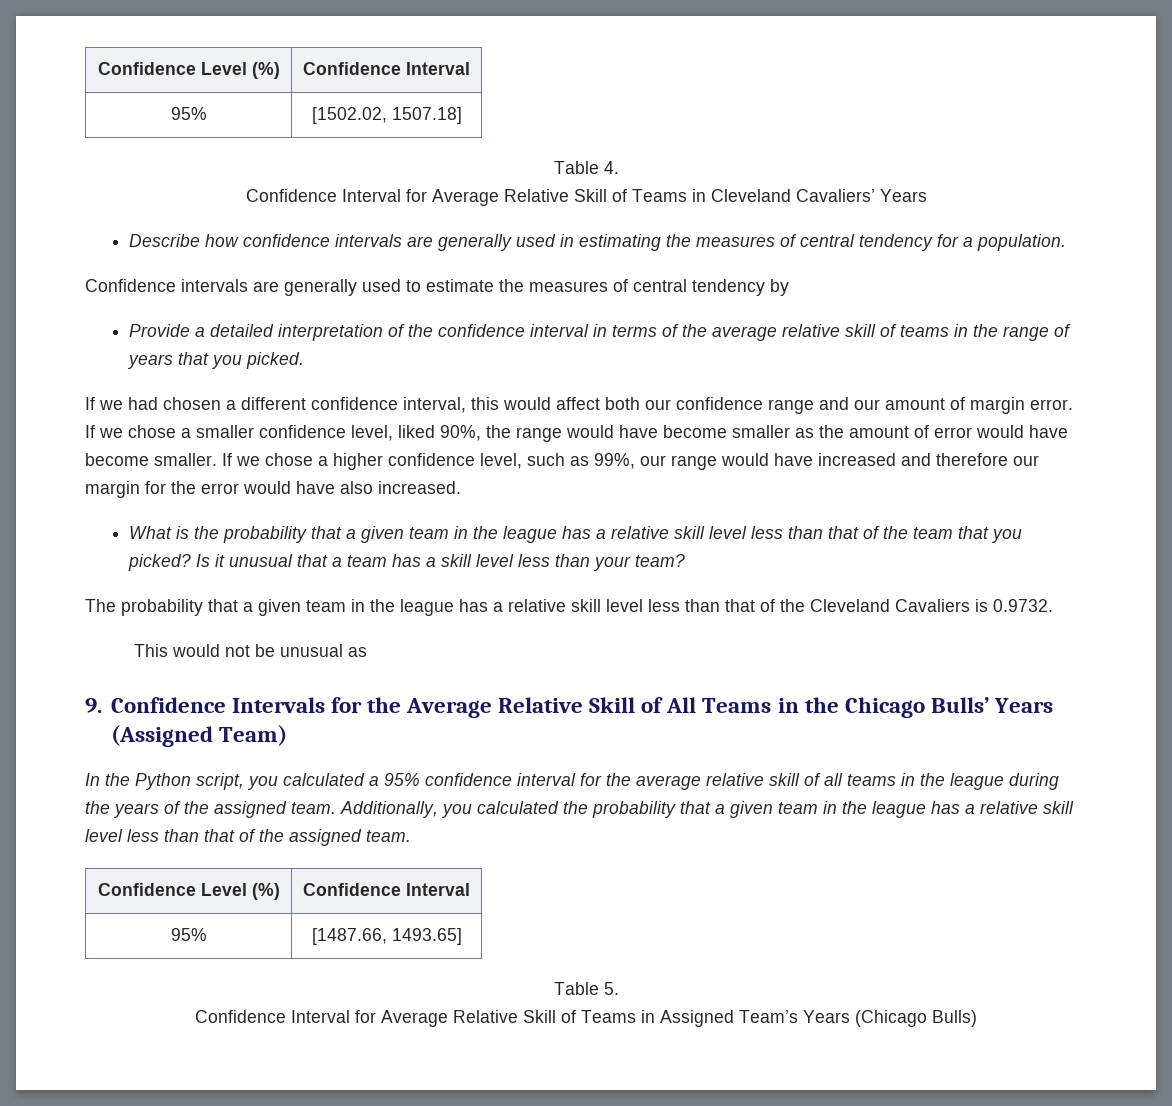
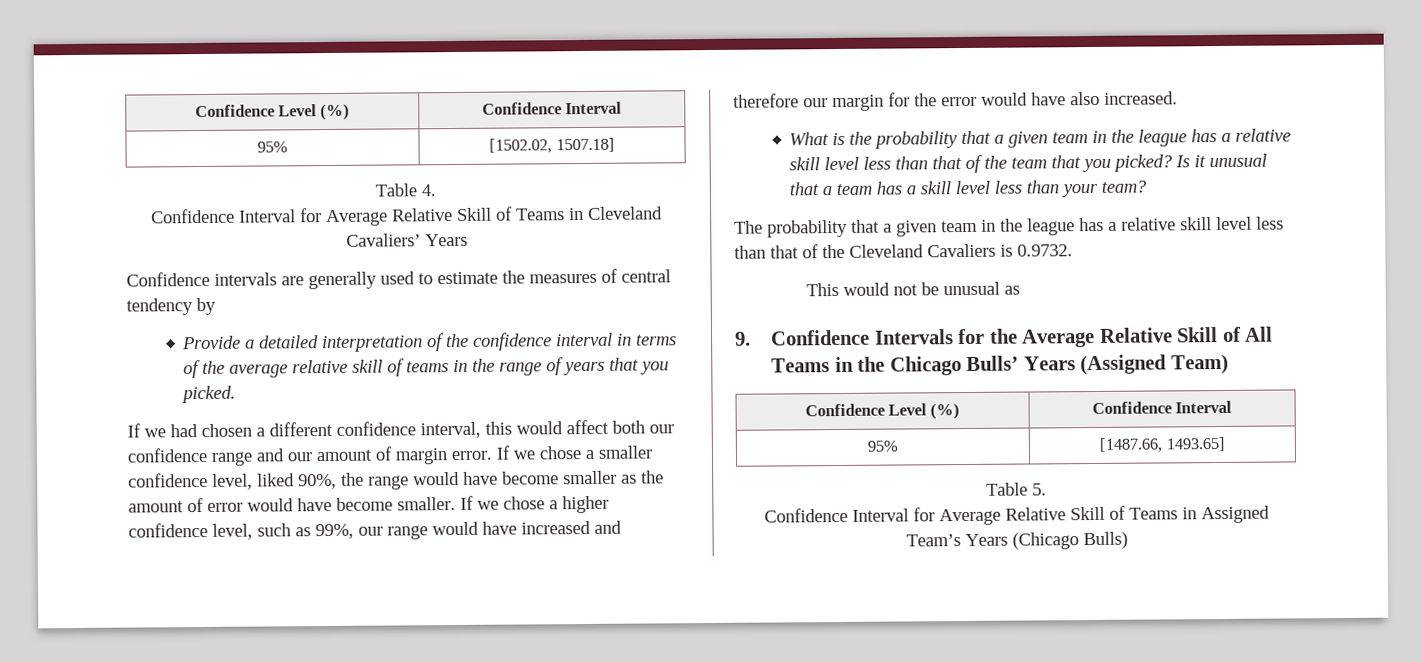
[128,234,1066,251] // Describe how confidence intervals are generally used in estimating the measures of central tendency for a population. -> (468, 240) none
[85,773,1059,790] [85,801,1074,818] [85,829,411,846] // In the Python script, you calculated a 95% confidence interval for the average relative skill of all teams in the league during the years of the assigned team. Additionally, you calculated the probability that a given team in the league has a relative skill level less than that of the assigned team. -> (1229, 364) none

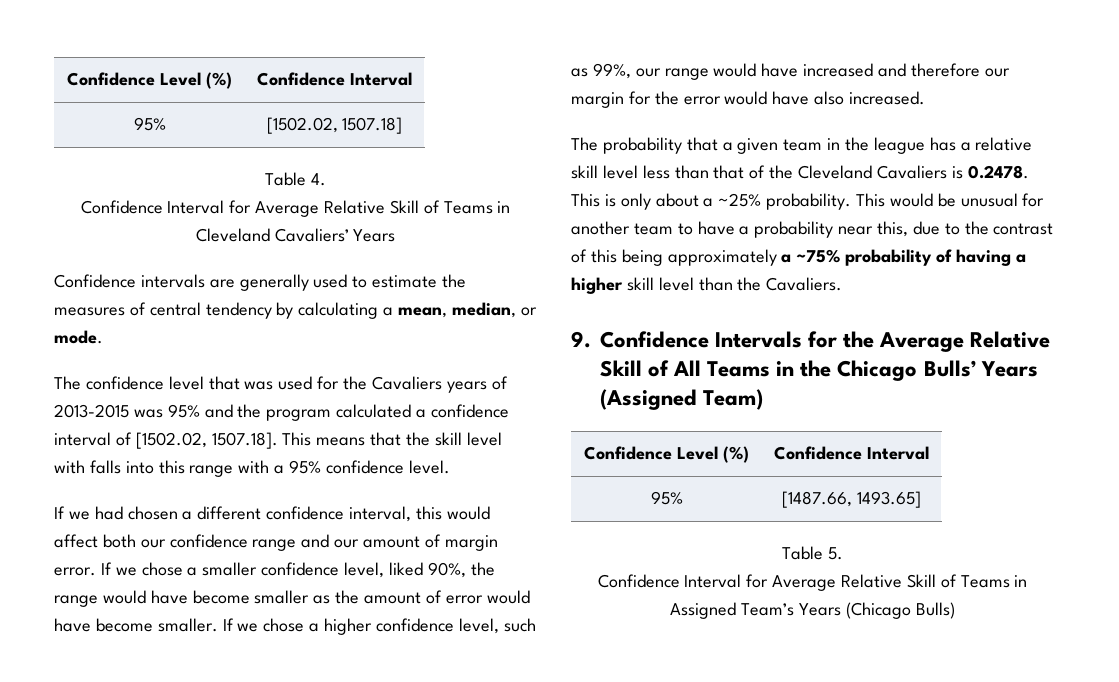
[182,332,678,353] [183,357,670,379] [181,385,237,404] // Provide a detailed interpretation of the confidence interval in terms of the average relative skill of teams in the range of years that you picked. -> [298,302,537,319] [54,330,103,344] [54,376,508,393] [54,404,509,421] [54,432,502,449] [54,460,450,477] calculating a mean, median, or mode. // The confidence level that was used for the Cavaliers years of 2013-2015 was 95% and the program calculated a confidence interval of [1502.02, 1507.18]. This means that the skill level with falls into this range with a 95% confidence level.
[789,128,1292,149] [789,153,1268,173] [789,180,1148,198] // What is the probability that a given team in the league has a relative skill level less than that of the team that you picked? Is it unusual that a team has a skill level less than your team? -> (926, 98) none
[1017,244,1073,257] 0.9732. // -> [967,165,1029,179] [571,193,852,210] 0.2478. This is only about a ~25% probability.
[893,284,919,296] not -> (933, 200) none
[1004,285,1021,295] as -> [1022,193,1045,207] [571,221,1054,238] [571,249,1026,266] [571,277,843,294] for another team to have a probability near this, due to the contrast of this being approximately a ~75% probability of having a higher skill level than the Cavaliers.

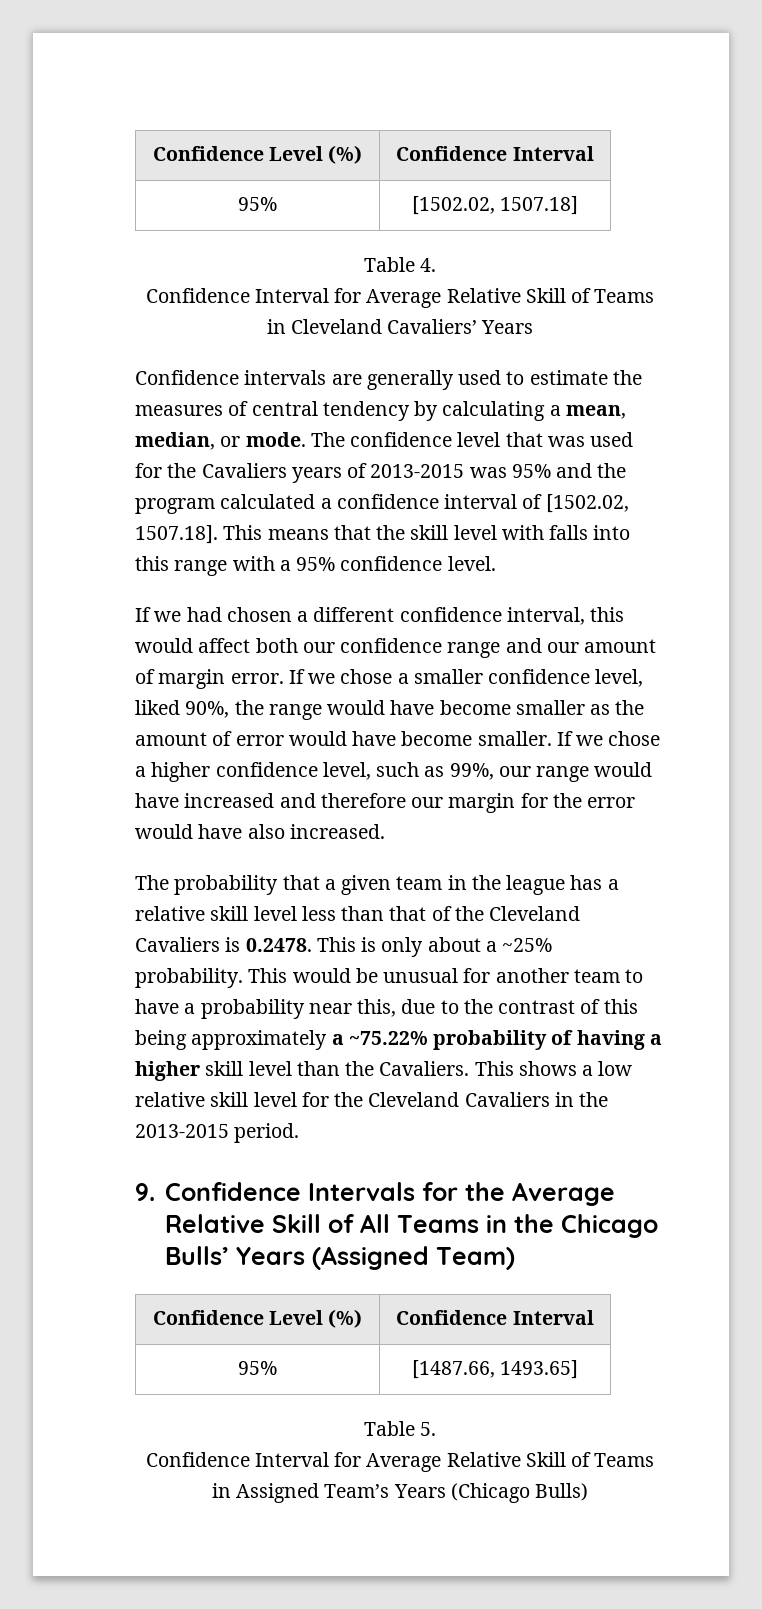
(103, 337) // -> (306, 439) none
[796,249,841,263] ~75% -> [348,1031,428,1045] ~75.22%
(843, 284) none -> [474,1061,633,1076] [135,1092,609,1107] [135,1123,300,1143] This shows a low relative skill level for the Cleveland Cavaliers in the 2013-2015 period.

